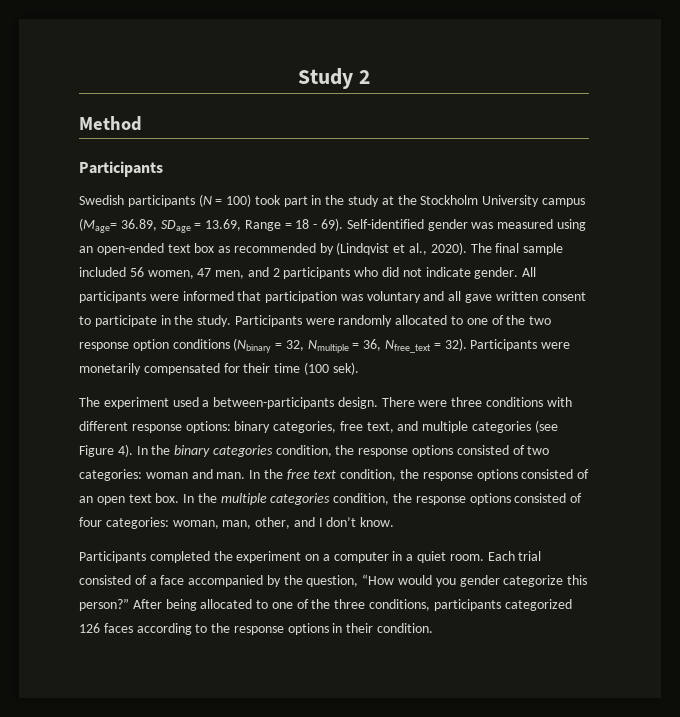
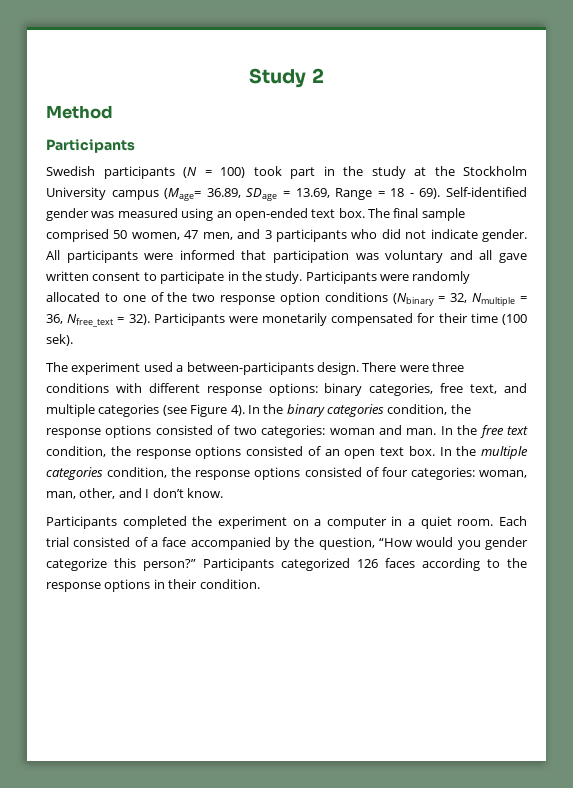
[194,242,467,255] box as recommended by (Lindqvist et al., 2020). -> [338,208,365,218] box.
[79,267,144,277] included 56 -> [46,229,128,242] comprised 50
[272,268,280,277] 2 -> [264,230,272,239] 3
[132,599,501,611] After being allocated to one of the three conditions, participants -> [203,558,274,571] Participants

